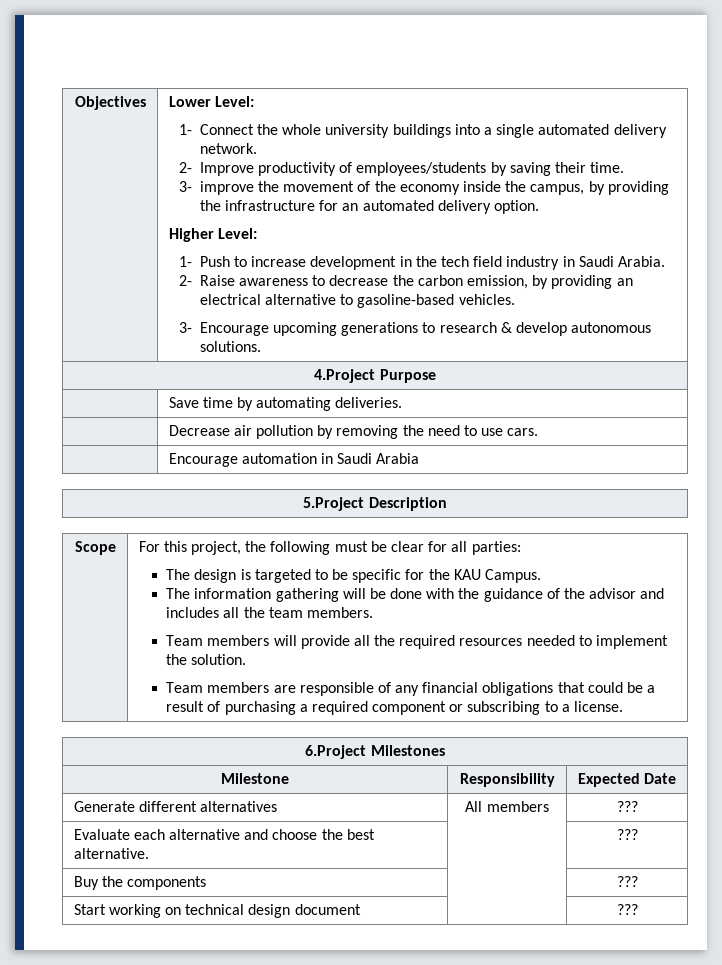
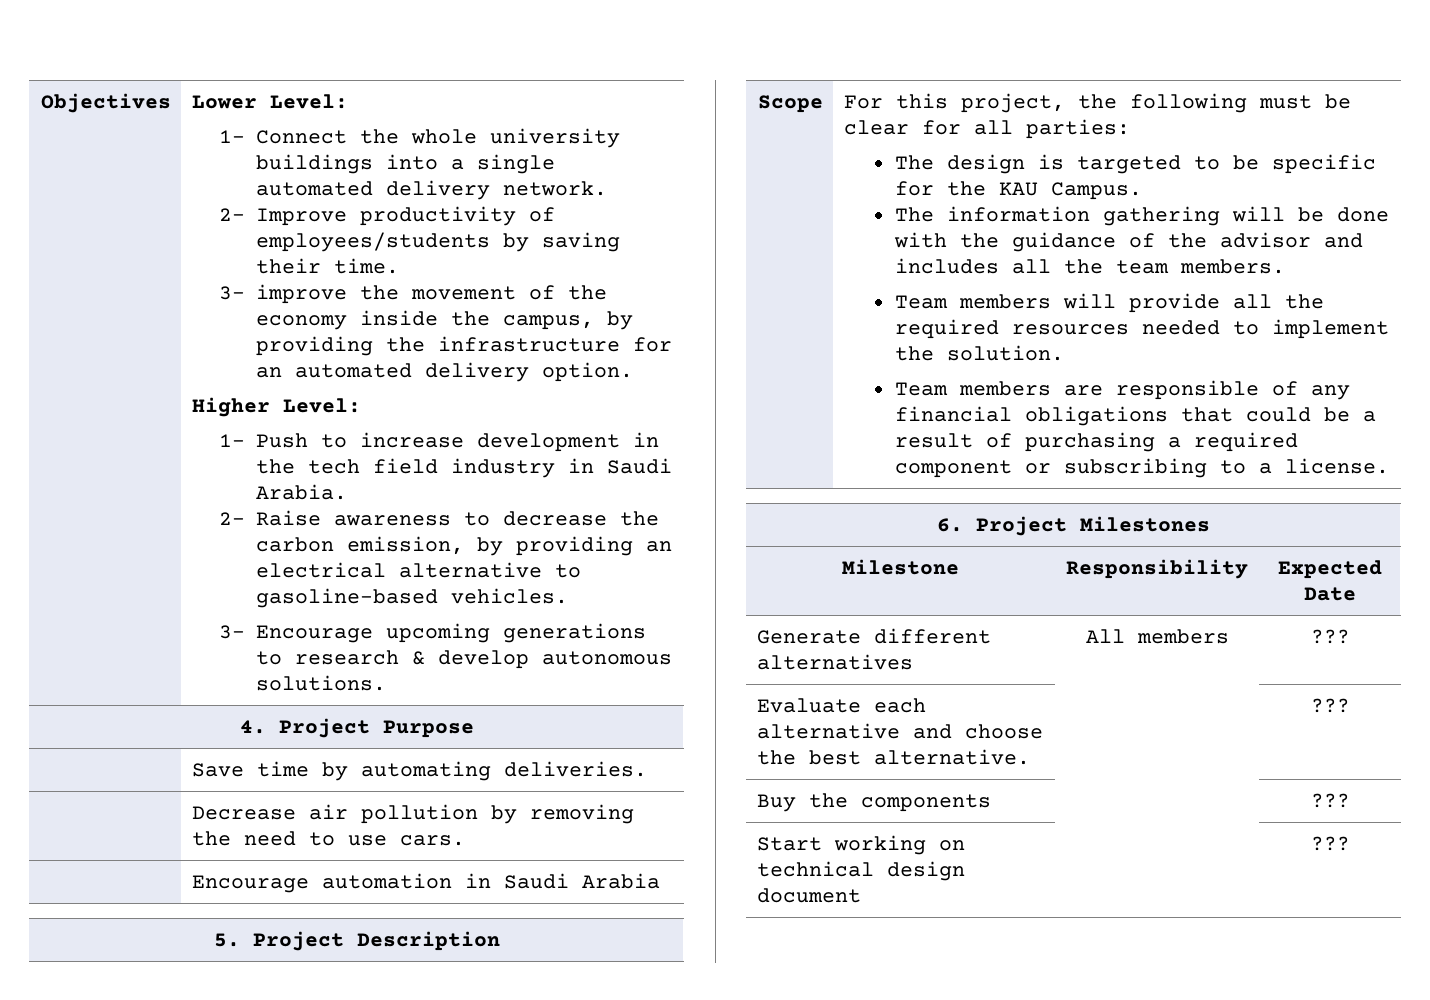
[314,369,376,383] 4.Project -> [239,718,370,738] 4. Project
[303,497,365,511] 5.Project -> [213,931,344,951] 5. Project
[305,745,367,759] 6.Project -> [937,516,1067,536] 6. Project

